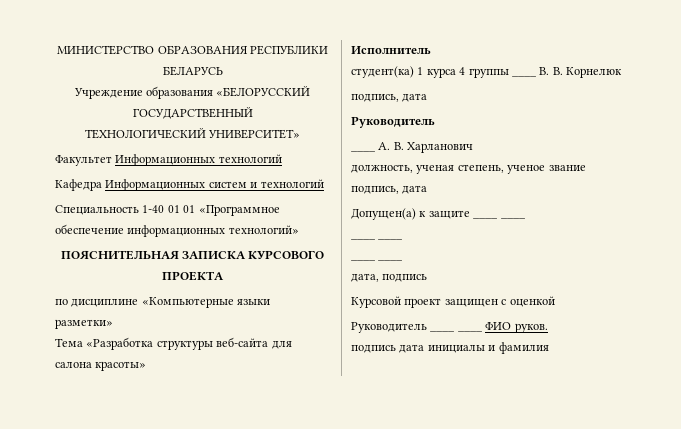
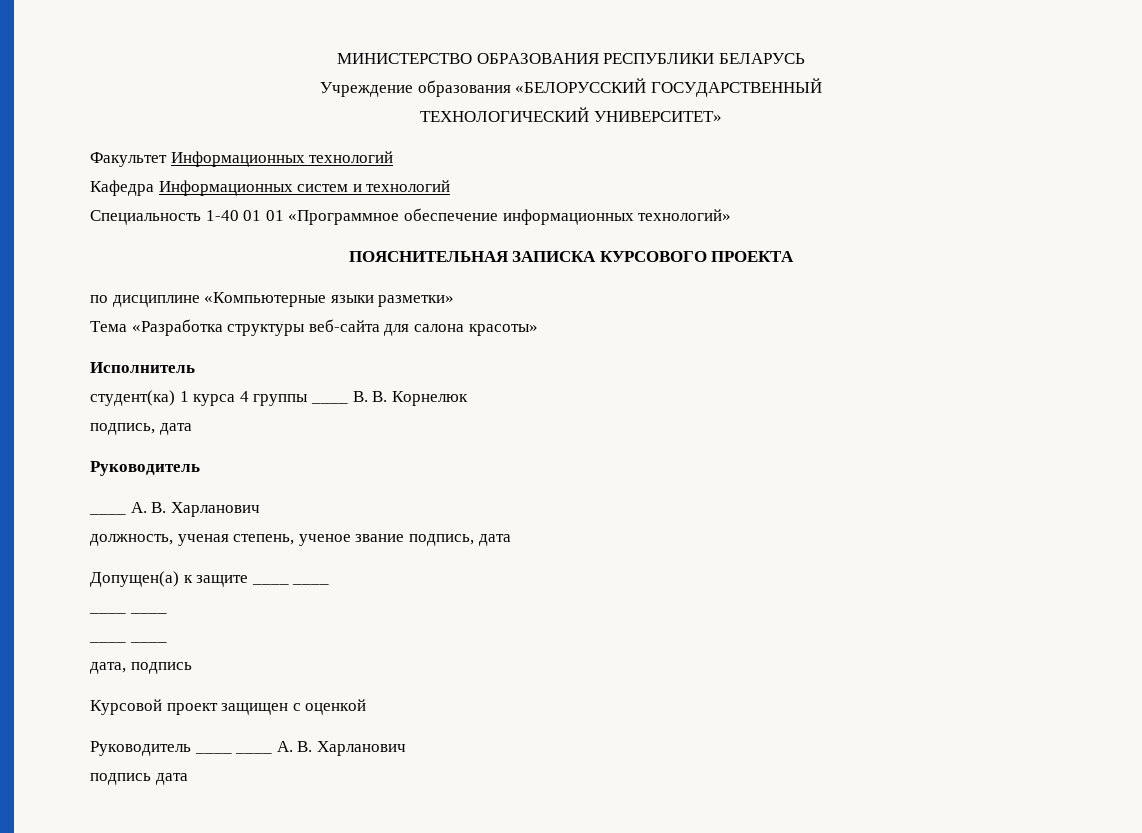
[485,322,548,333] ФИО руков. -> [276,741,406,756] А. В. Харланович
[427,342,549,354] инициалы и фамилия -> (188, 779) none

